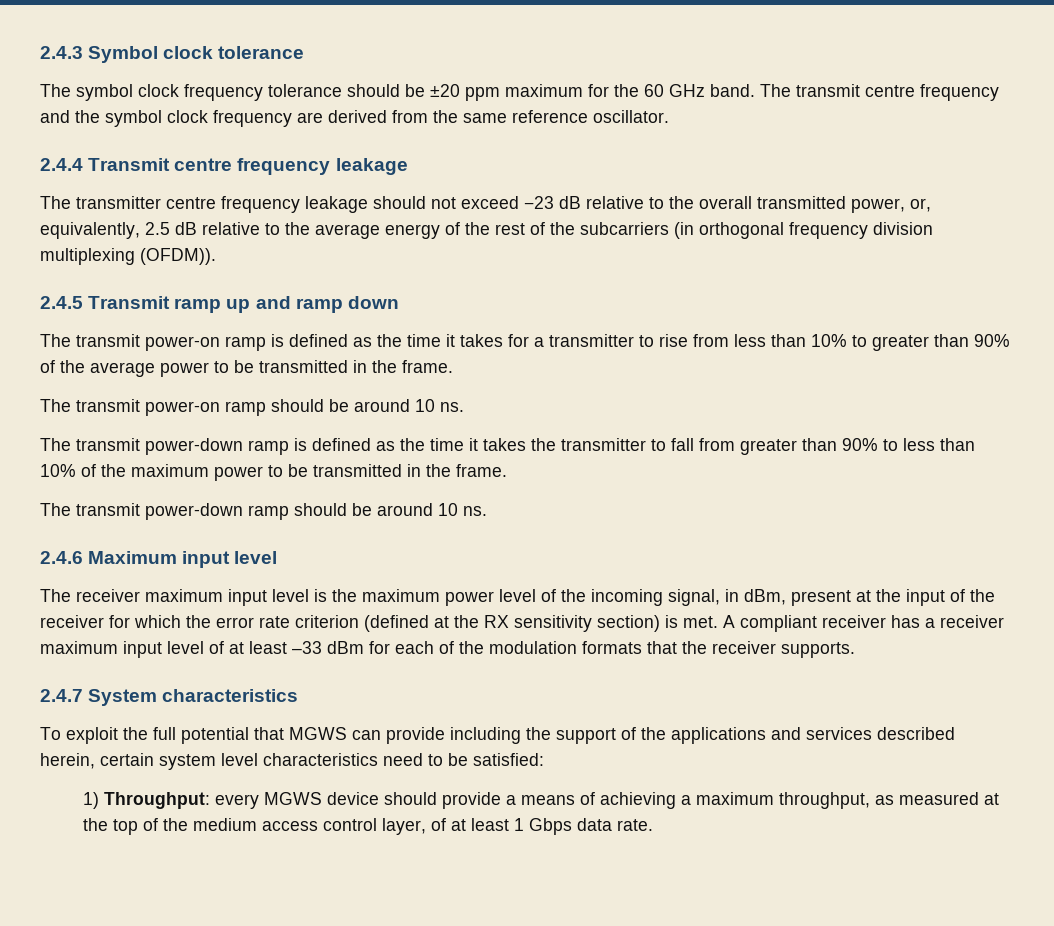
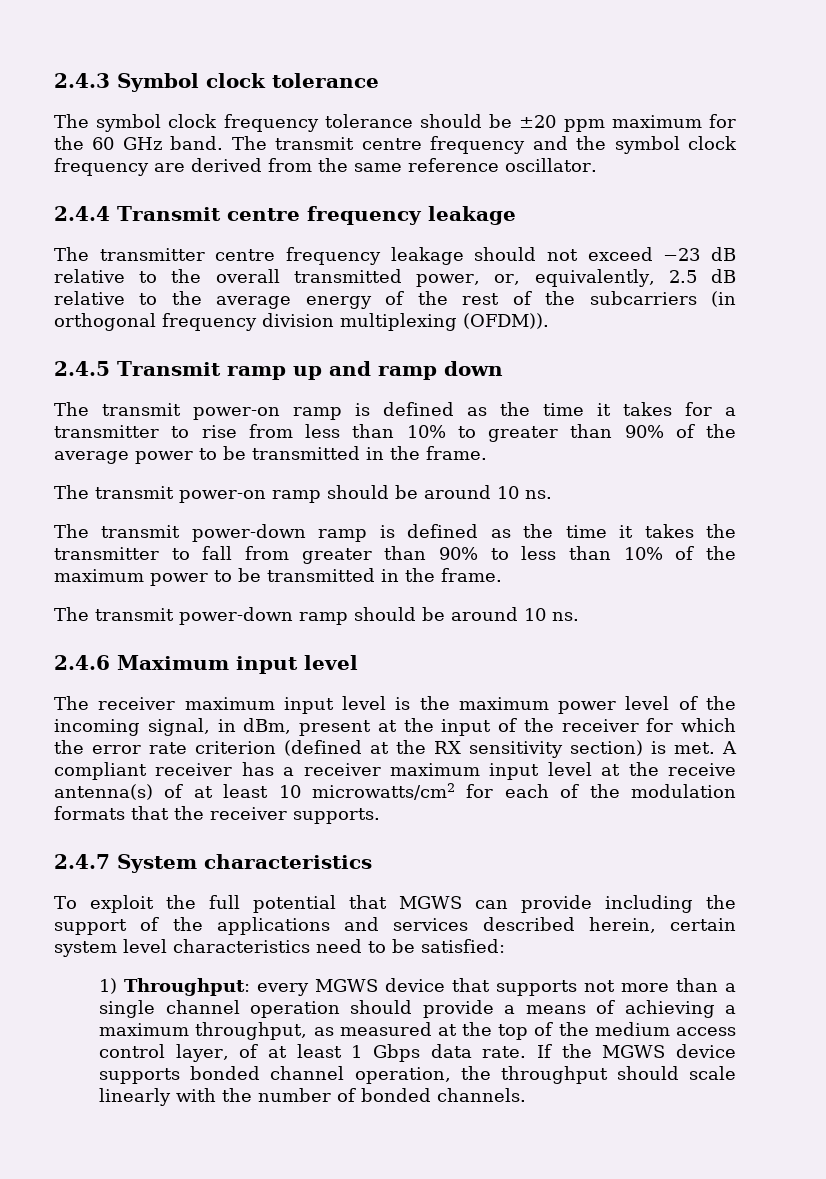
[209,641,364,654] of at least –33 dBm -> [601,762,736,776] [54,783,455,800] at the receive antenna(s) of at least 10 microwatts/cm2
(380, 798) none -> [452,978,736,996] [99,1000,341,1018] that supports not more than a single channel operation
(654, 825) none -> [537,1044,737,1058] [99,1066,736,1084] [99,1088,527,1106] If the MGWS device supports bonded channel operation, the throughput should scale linearly with the number of bonded channels.

